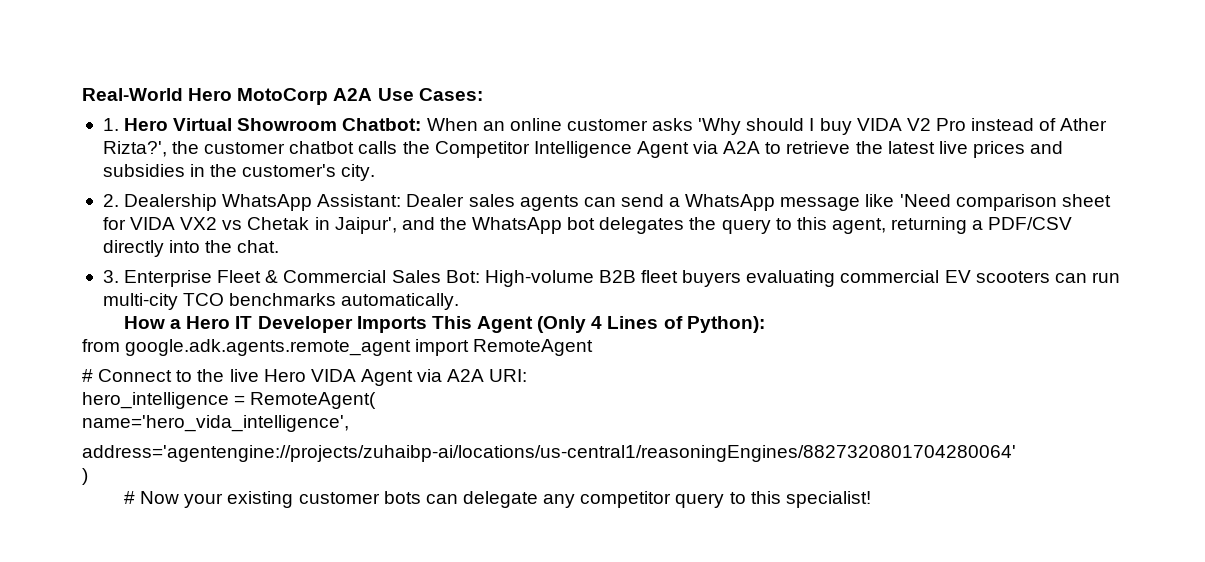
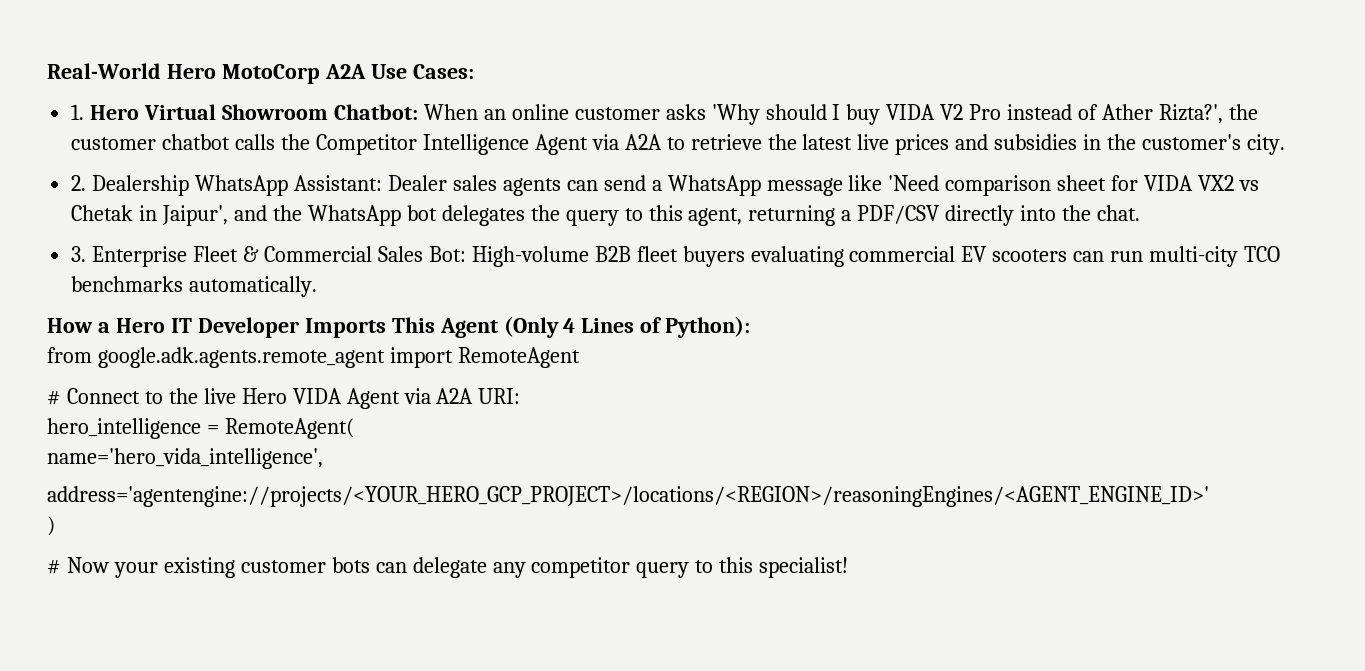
[82,445,1016,462] address='agentengine://projects/zuhaibp-ai/locations/us-central1/reasoningEngines/8827320801704280064' -> [47,486,1209,507] address='agentengine://projects/<YOUR_HERO_GCP_PROJECT>/locations/<REGION>/reasoningEngines/<AGENT_ENGINE_ID>'

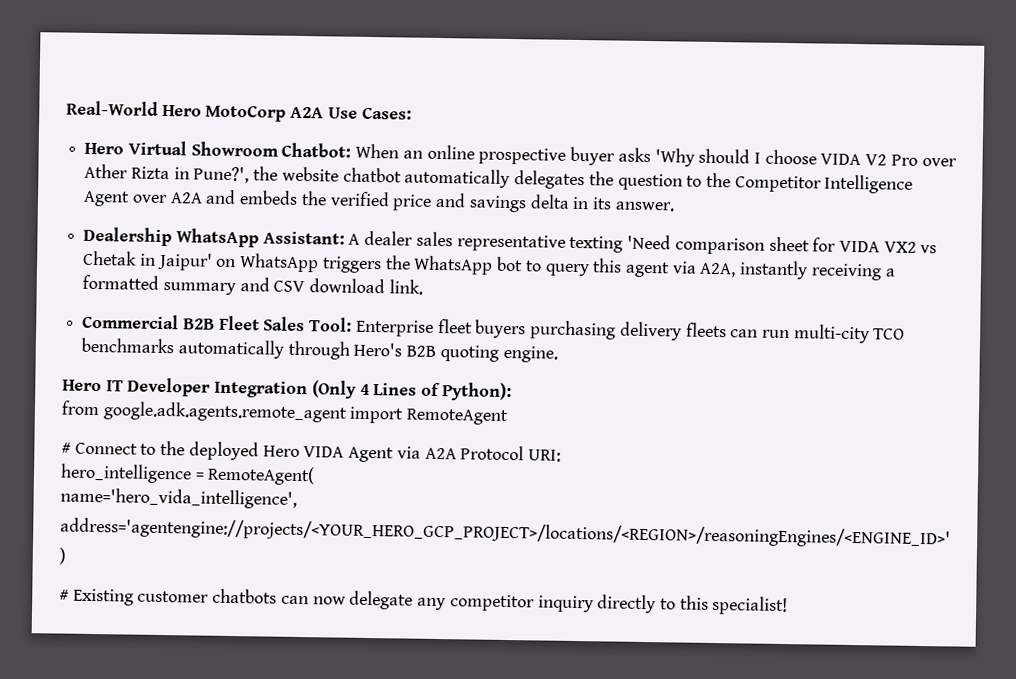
[71,104,85,120] 1. -> (412, 113) none
[574,107,660,120] customer -> [478,146,616,166] prospective buyer
[846,104,881,125] buy -> [764,149,817,165] choose
[1007,104,1258,124] [71,134,1286,155] [71,175,883,196] instead of Ather Rizta?', the customer chatbot calls the Competitor Intelligence Agent via A2A to retrieve the latest live prices and subsidies in the customer's city. // 2. Dealership WhatsApp Assistant: Dealer sales agents can send a WhatsApp message like -> [921,157,957,167] [84,163,914,194] [83,189,675,213] [83,226,624,253] over Ather Rizta in Pune?', the website chatbot automatically delegates the question to the Competitor Intelligence Agent over A2A and embeds the verified price and savings delta in its answer. // Dealership WhatsApp Assistant: A dealer sales representative texting
[162,205,1141,226] [71,246,1068,267] Jaipur', and the WhatsApp bot delegates the query to this agent, returning a PDF/CSV directly into the chat. // 3. Enterprise Fleet & Commercial Sales Bot: High-volume B2B fleet buyers evaluating commercial EV scooters -> [156,252,896,281] [82,274,423,296] [82,313,727,341] Jaipur' on WhatsApp triggers the WhatsApp bot to query this agent via A2A, instantly receiving a formatted summary and CSV download link. // Commercial B2B Fleet Sales Tool: Enterprise fleet buyers purchasing delivery fleets
[189,276,318,297] [47,317,498,338] automatically. // How a Hero IT Developer Imports This Agent -> [177,339,558,363] [62,377,309,399] automatically through Hero's B2B quoting engine. // Hero IT Developer Integration
[203,388,236,404] live -> [188,441,259,461] deployed
(474, 396) none -> [460,445,525,461] Protocol
[47,486,1209,507] address='agentengine://projects/<YOUR_HERO_GCP_PROJECT>/locations/<REGION>/reasoningEngines/<AGENT_ENGINE_ID>' -> [60,517,951,549] address='agentengine://projects/<YOUR_HERO_GCP_PROJECT>/locations/<REGION>/reasoningEngines/<ENGINE_ID>'
[66,557,407,578] Now your existing customer bots can -> [72,588,346,606] Existing customer chatbots can now
[636,562,690,578] query -> [537,594,657,614] inquiry directly

